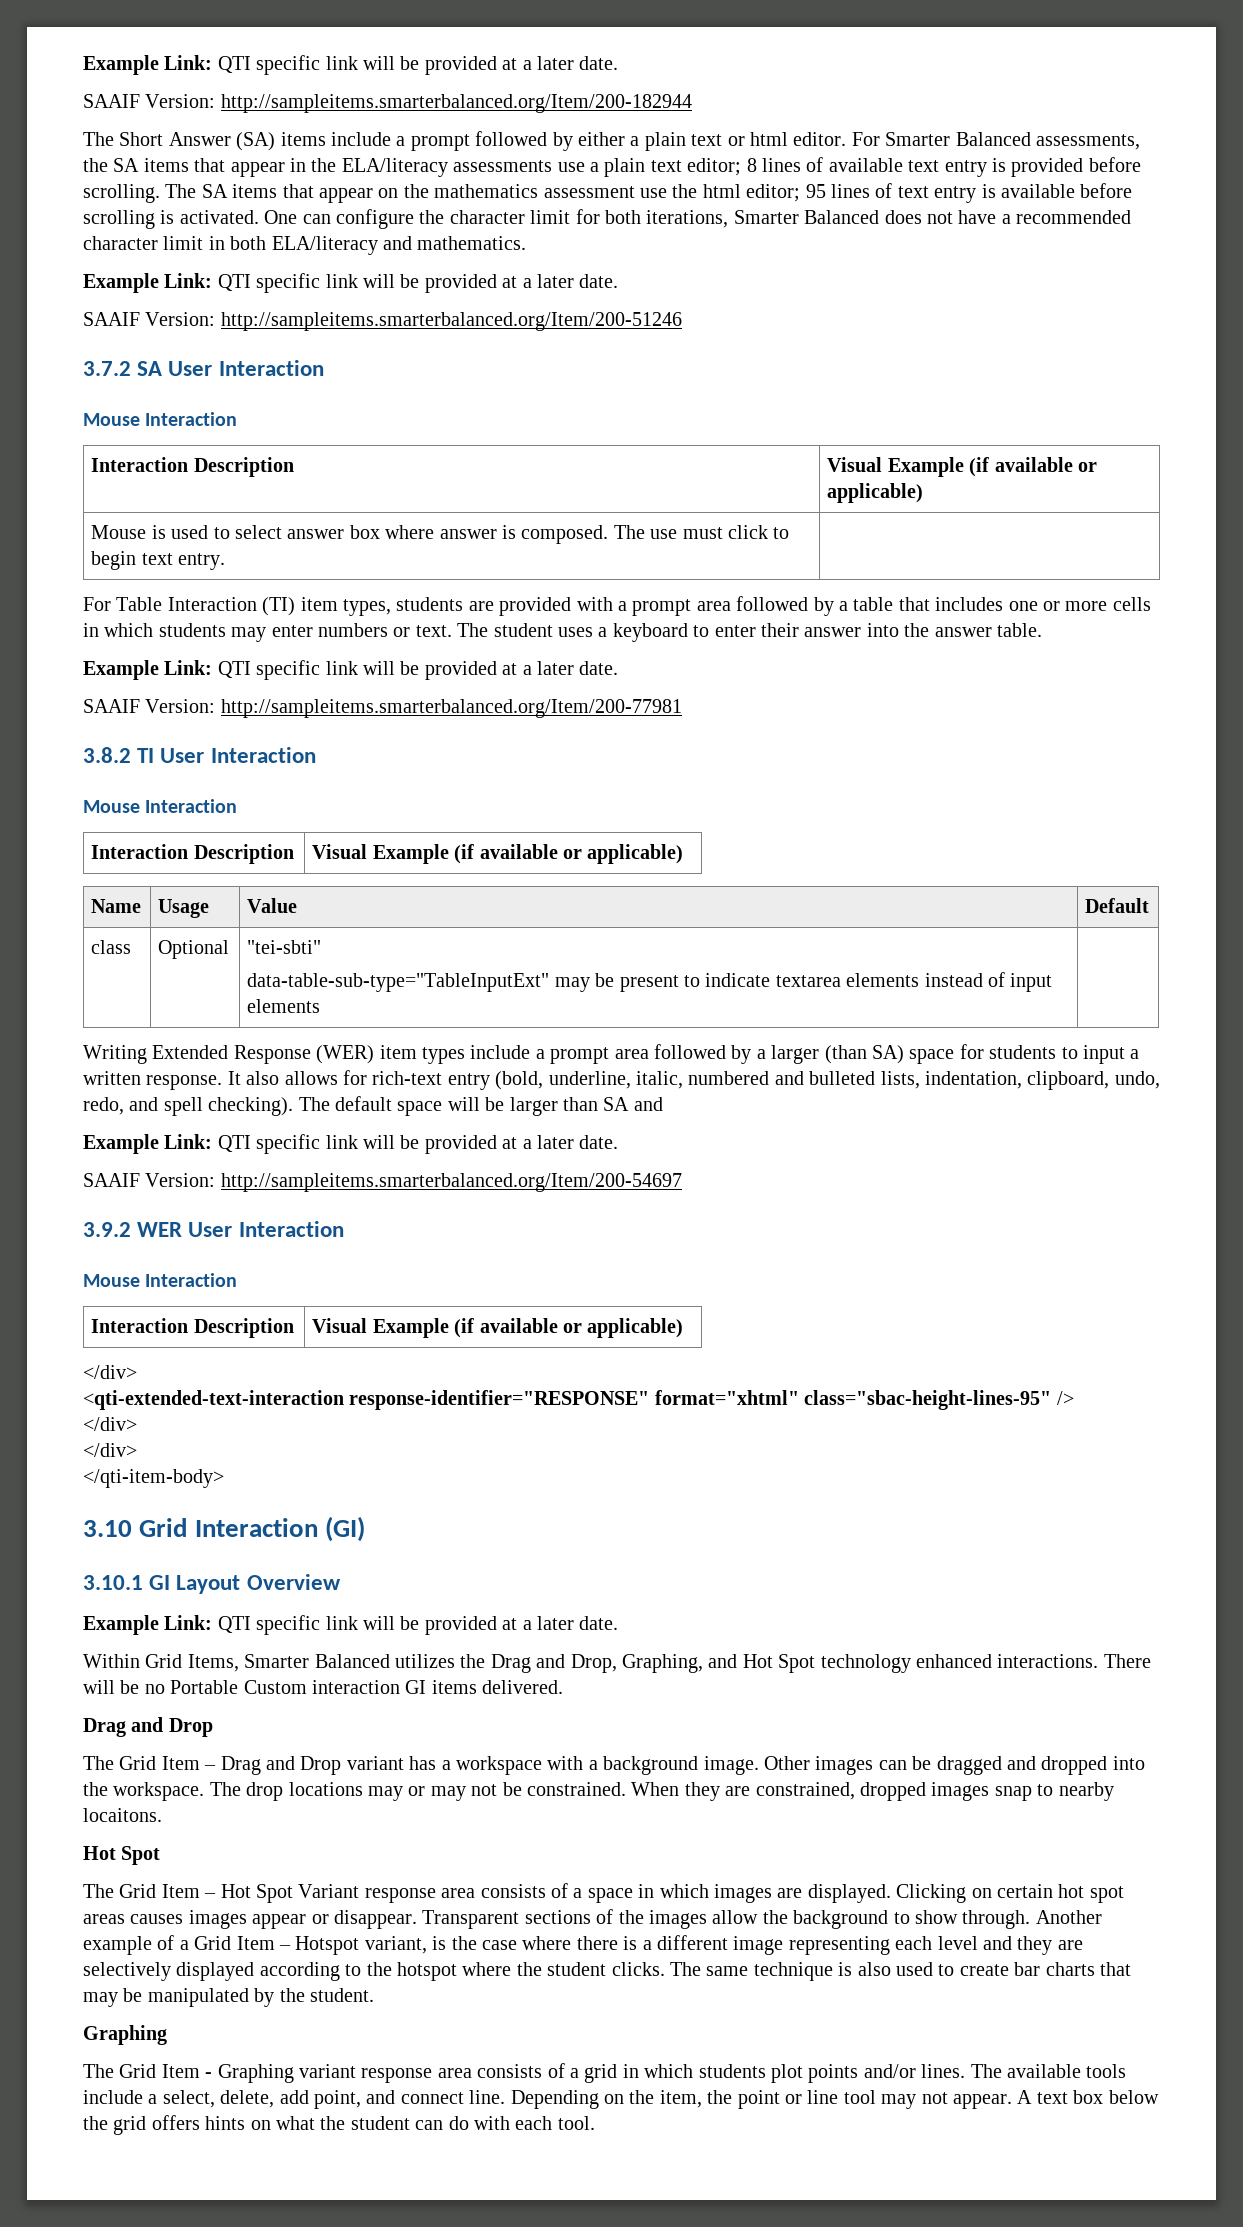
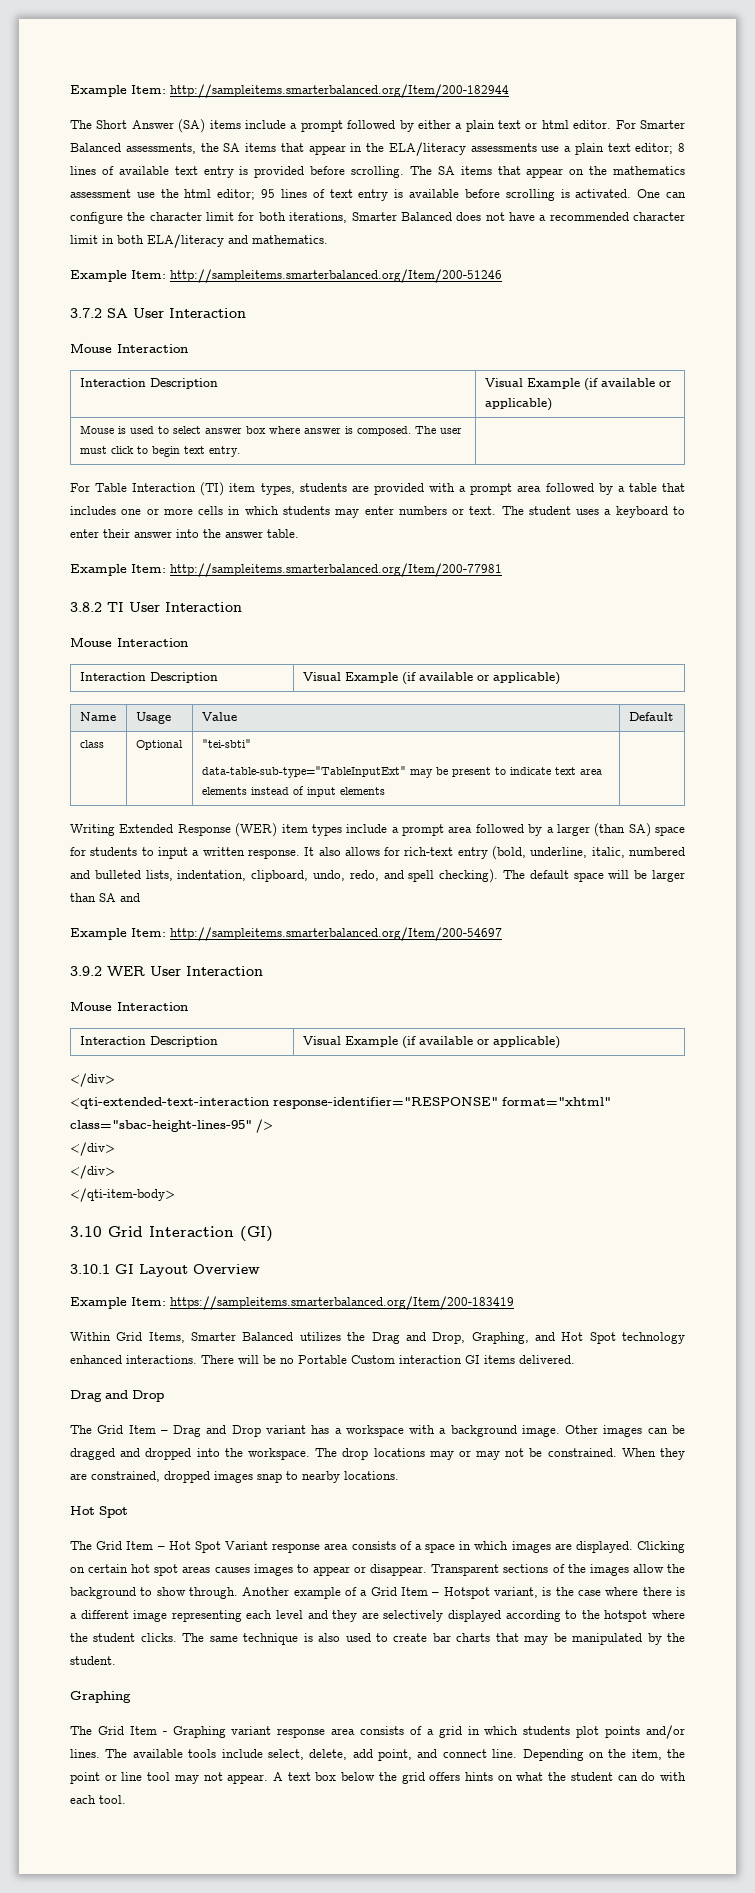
[83,55,619,75] [83,94,216,108] Example Link: QTI specific link will be provided at a later date. // SAAIF Version: -> [70,85,166,97] Example Item:
[164,273,619,293] [83,312,216,326] Link: QTI specific link will be provided at a later date. // SAAIF Version: -> [131,270,166,279] Item:
[650,529,678,539] use -> [439,428,462,434] user
[164,660,619,680] [83,699,216,713] Link: QTI specific link will be provided at a later date. // SAAIF Version: -> [131,564,166,573] Item:
[775,975,841,987] textarea -> [554,767,602,775] text area
[164,1134,619,1154] [83,1173,216,1187] Link: QTI specific link will be provided at a later date. // SAAIF Version: -> [131,928,166,937] Item:
[164,1615,619,1635] Link: QTI specific link will be provided at a later date. -> [131,1296,514,1310] Item: https://sampleitems.smarterbalanced.org/Item/200-183419
[83,1808,162,1822] locaitons. -> [344,1471,399,1480] locations.
(247, 1919) none -> [296,1564,309,1573] to
[148,2094,158,2104] a -> (263, 1753) none

